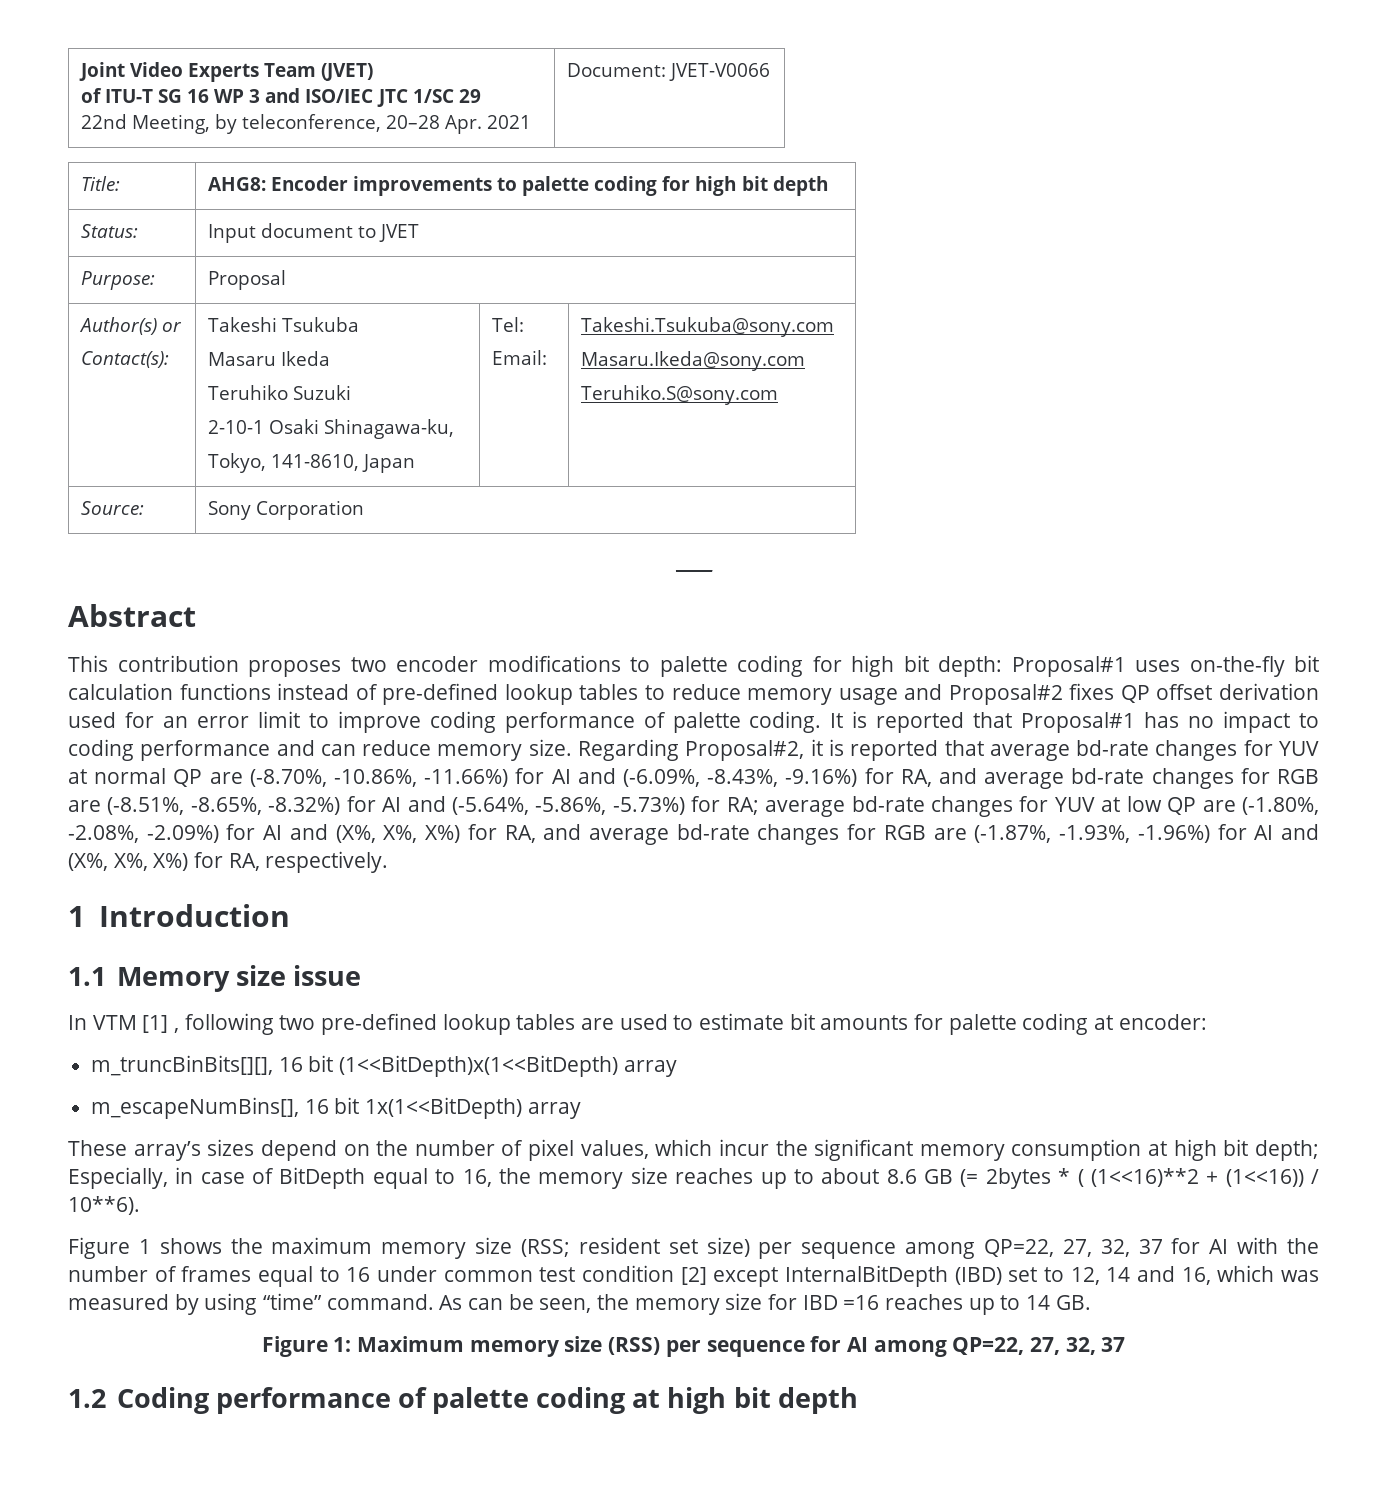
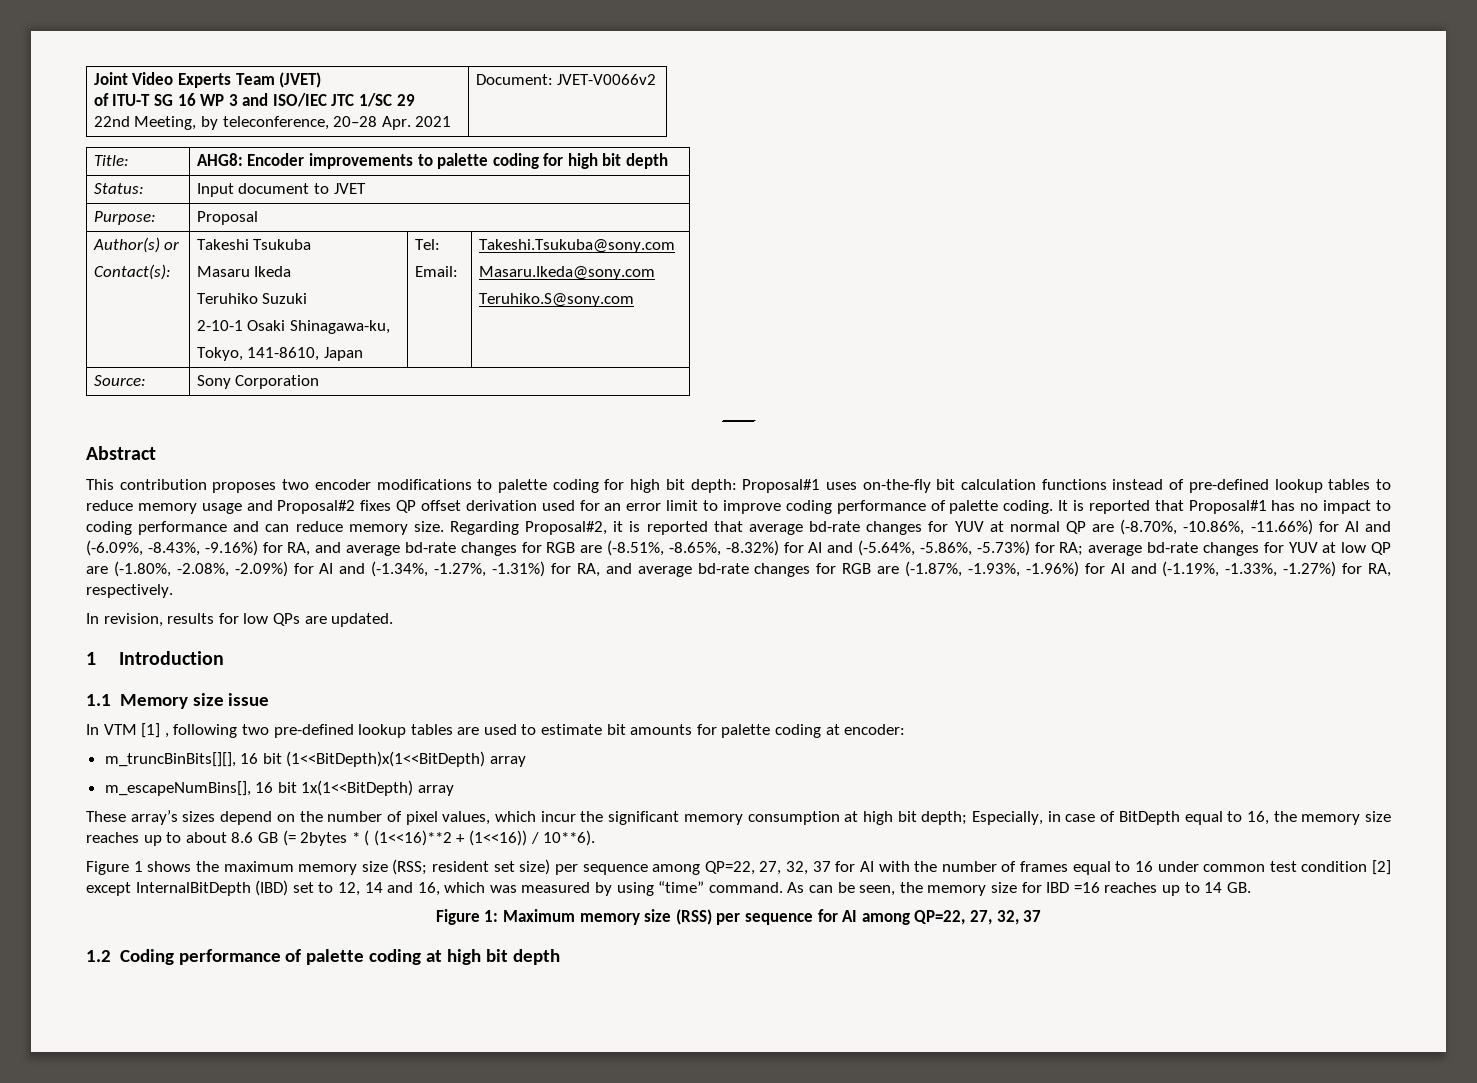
[668,63,770,81] JVET-V0066 -> [557,74,657,85] JVET-V0066v2
[335,825,461,843] (X%, X%, X%) -> [371,561,546,577] (-1.34%, -1.27%, -1.31%)
[68,853,189,871] (X%, X%, X%) -> [1162,561,1337,577] (-1.19%, -1.33%, -1.27%)
(389, 862) none -> [86,613,394,627] // In revision, results for low QPs are updated.

